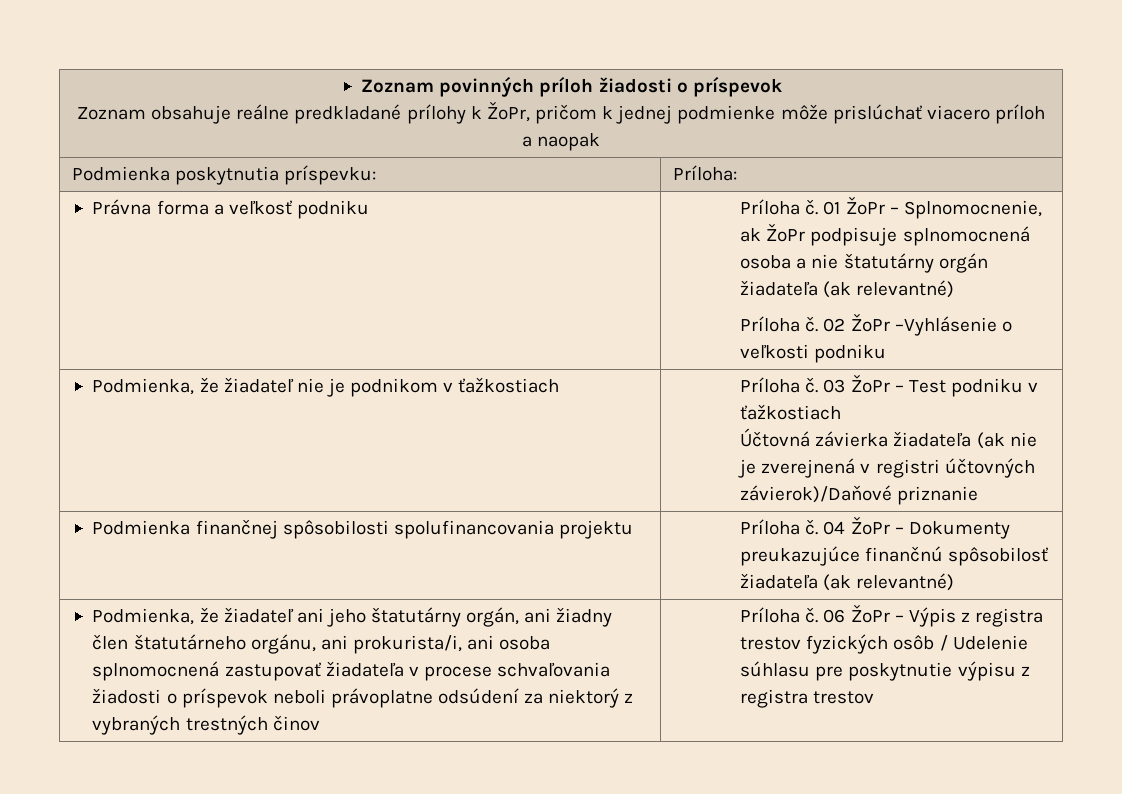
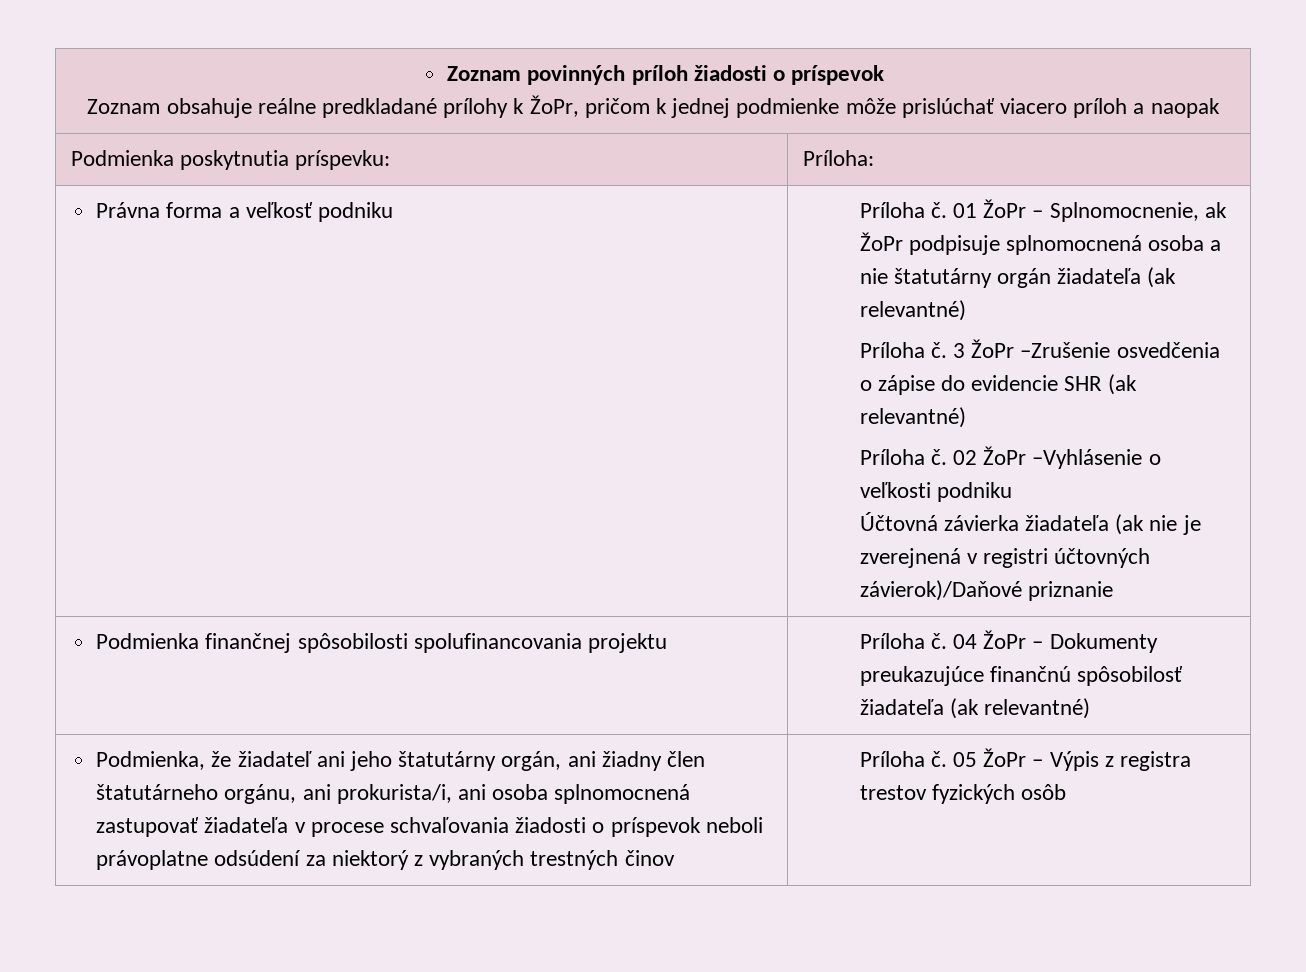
(955, 289) none -> [859,339,1220,358] [859,374,1137,395] [859,407,966,428] // Príloha č. 3 ŽoPr –Zrušenie osvedčenia o zápise do evidencie SHR (ak relevantné)
[92,377,560,397] [740,374,1039,397] [740,404,842,420] // Podmienka, že žiadateľ nie je podnikom v ťažkostiach | Príloha č. 03 ŽoPr – Test podniku v ťažkostiach -> (1012, 492) none
[823,609,846,623] 06 -> [953,752,978,767] 05
[939,635,1028,651] [740,661,1030,681] [740,689,875,708] / Udelenie súhlasu pre poskytnutie výpisu z registra trestov -> (1067, 792) none

